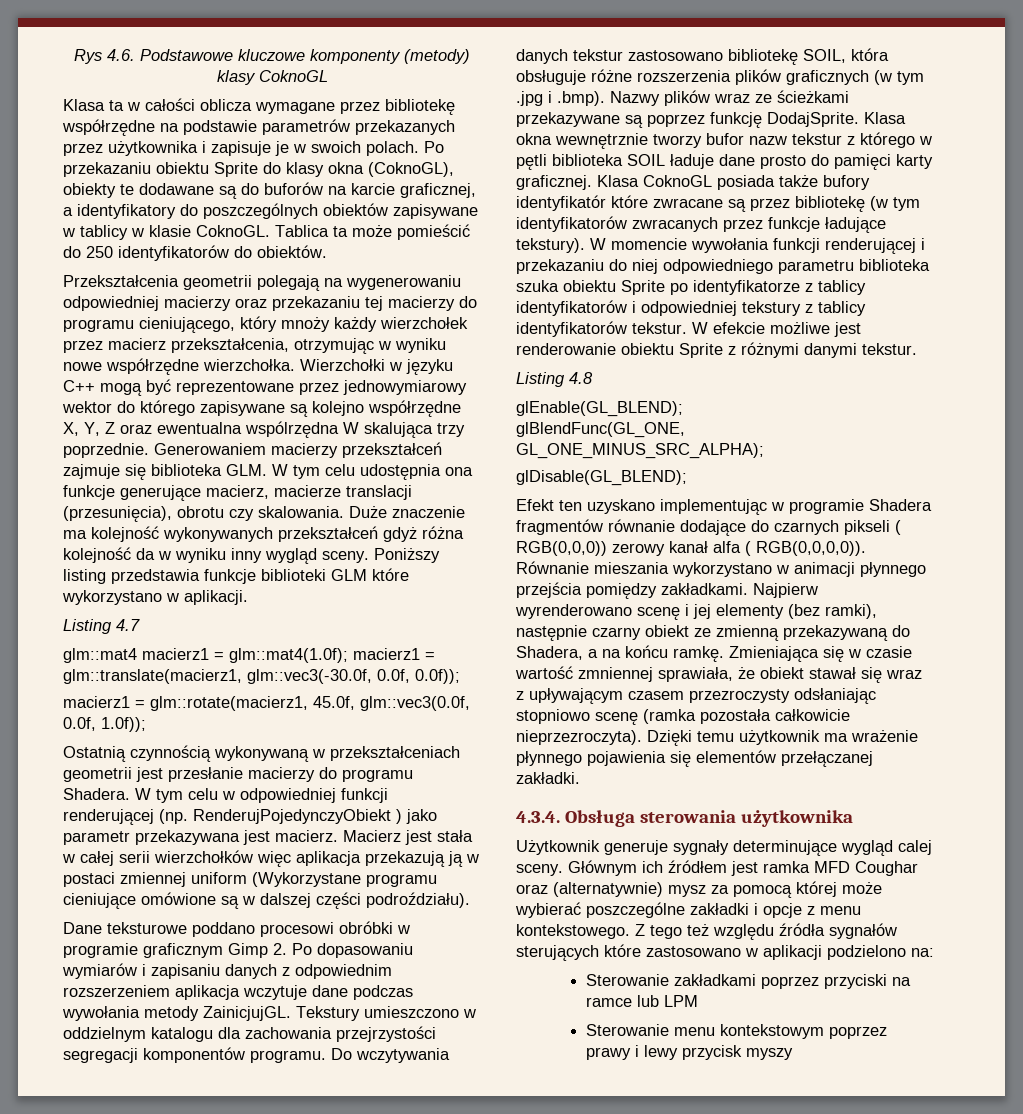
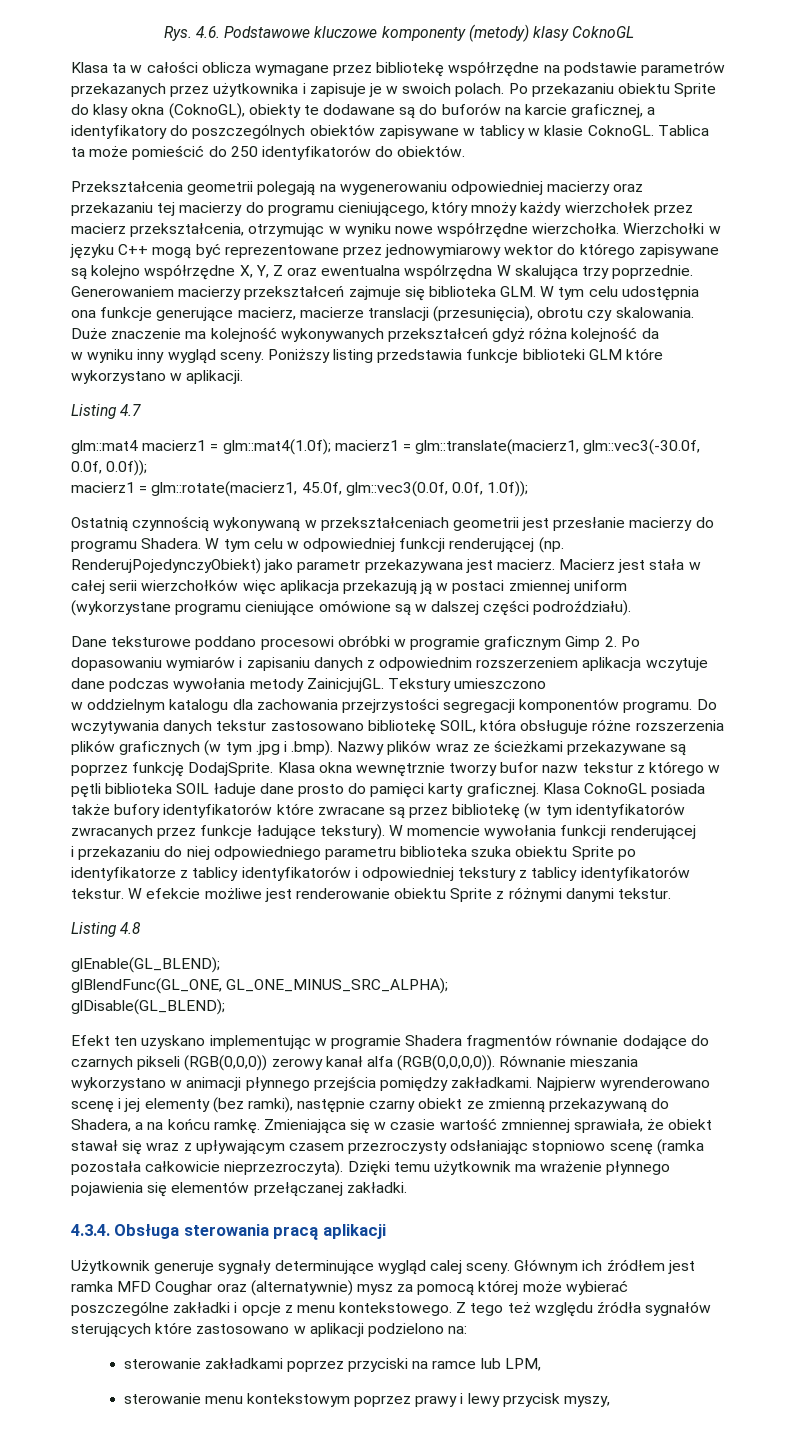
[74,49,102,64] Rys -> [163,26,192,41] Rys.
(155, 554) none -> (659, 333) //
[193,809,402,824] RenderujPojedynczyObiekt ) -> [71,558,261,574] RenderujPojedynczyObiekt)
[252,872,361,887] (Wykorzystane -> [71,600,171,616] (wykorzystane
(459, 1012) none -> (547, 683) //
[516,195,606,211] identyfikatór -> [163,803,273,818] identyfikatorów
(916, 246) none -> (696, 832) //
[895,520,901,535] [516,541,607,556] ( RGB(0,0,0)) -> [184,1055,268,1071] (RGB(0,0,0))
[745,541,866,556] ( RGB(0,0,0,0)). -> [397,1055,496,1071] (RGB(0,0,0,0)).
[741,810,854,827] użytkownika -> [273,1224,386,1240] pracą aplikacji
[586,974,670,986] Sterowanie -> [123,1358,201,1369] sterowanie
[664,995,699,1007] [586,1024,670,1036] LPM // Sterowanie -> [504,1358,541,1371] [123,1393,201,1404] LPM, // sterowanie
[746,1048,794,1060] myszy -> [563,1396,610,1407] myszy,

